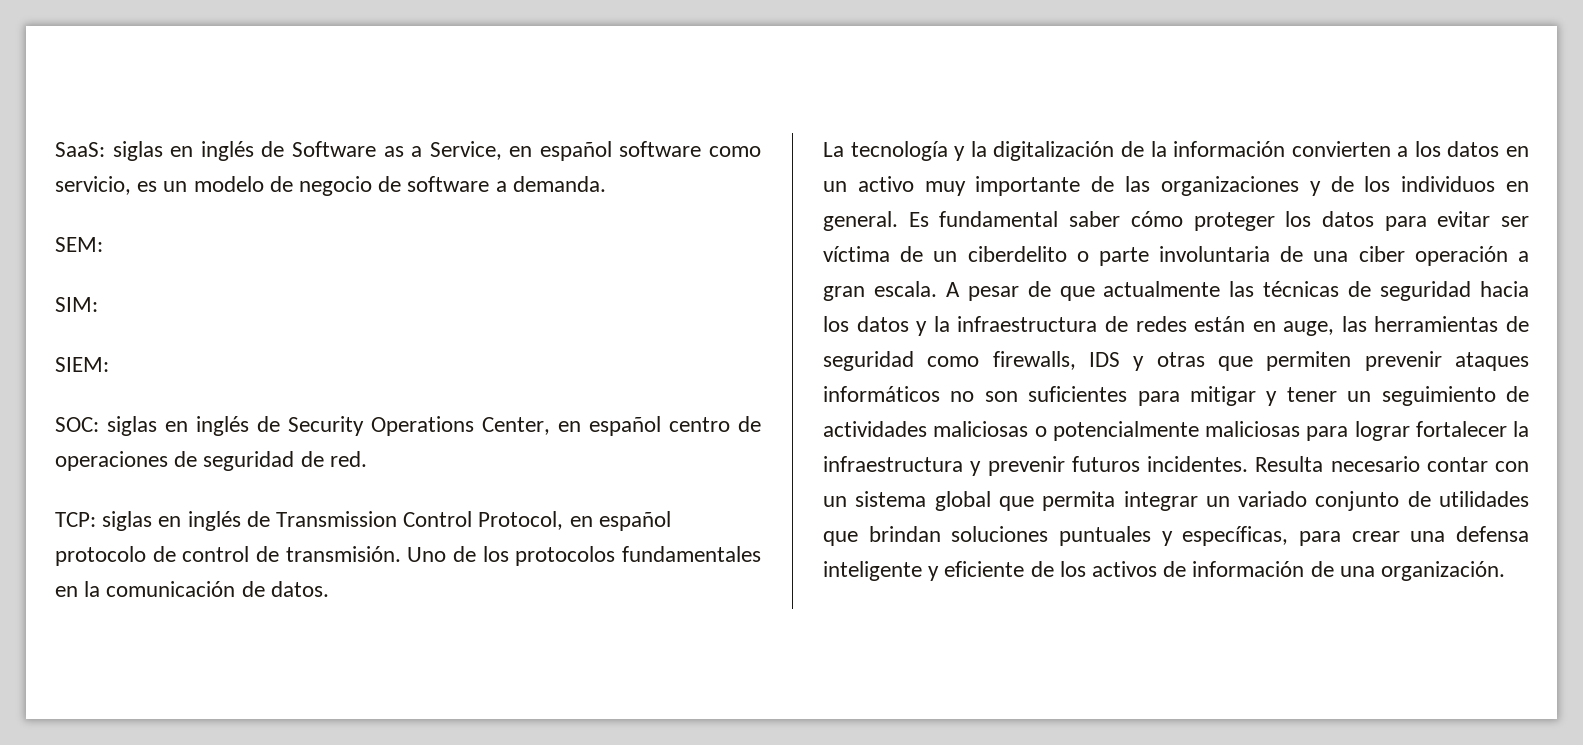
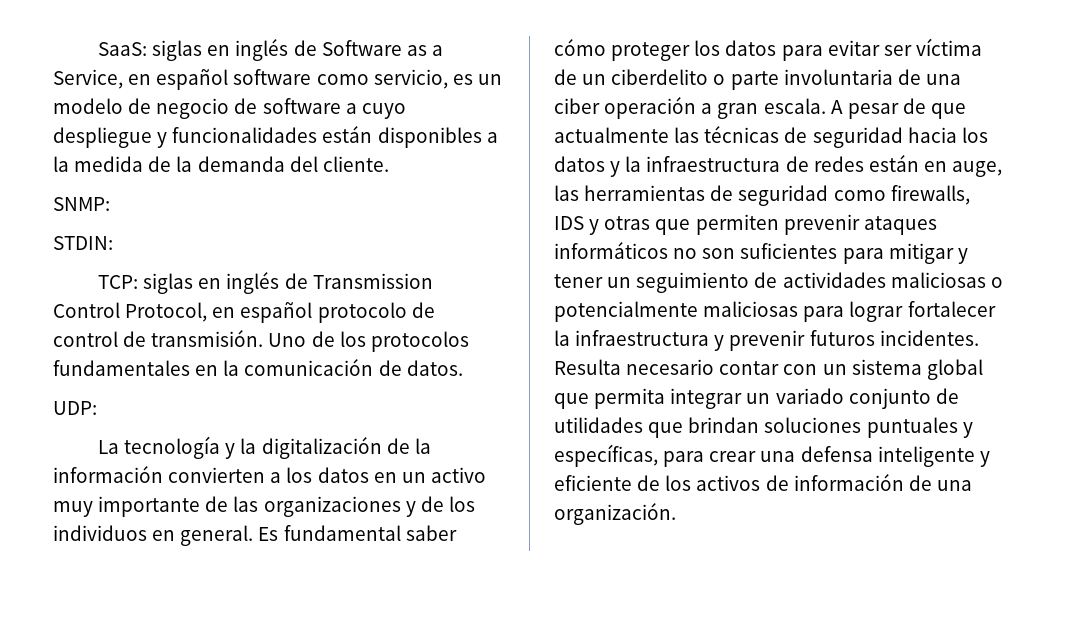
[512,176,606,192] [55,237,103,252] [55,297,98,312] [55,357,109,372] [55,416,761,436] [55,451,367,471] demanda. // SEM: // SIM: // SIEM: // SOC: siglas en inglés de Security Operations Center, en español centro de operaciones de seguridad de red. -> [361,103,406,119] [53,126,498,148] [53,156,389,172] [53,197,110,211] [53,236,113,250] cuyo despliegue y funcionalidades están disponibles a la medida de la demanda del cliente. // SNMP: // STDIN:
(329, 589) none -> [53,401,97,415] // UDP:

